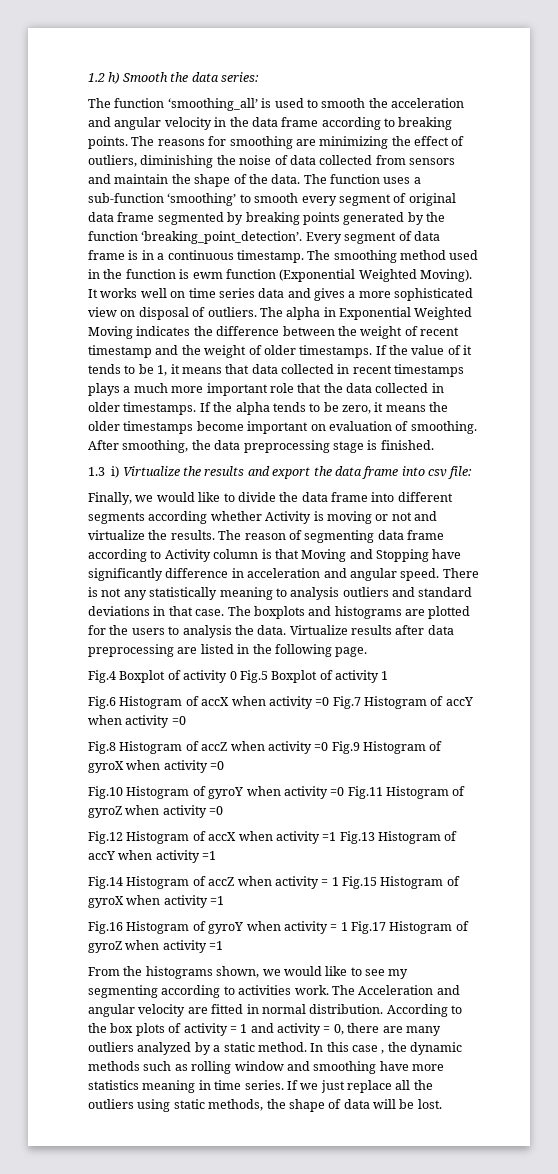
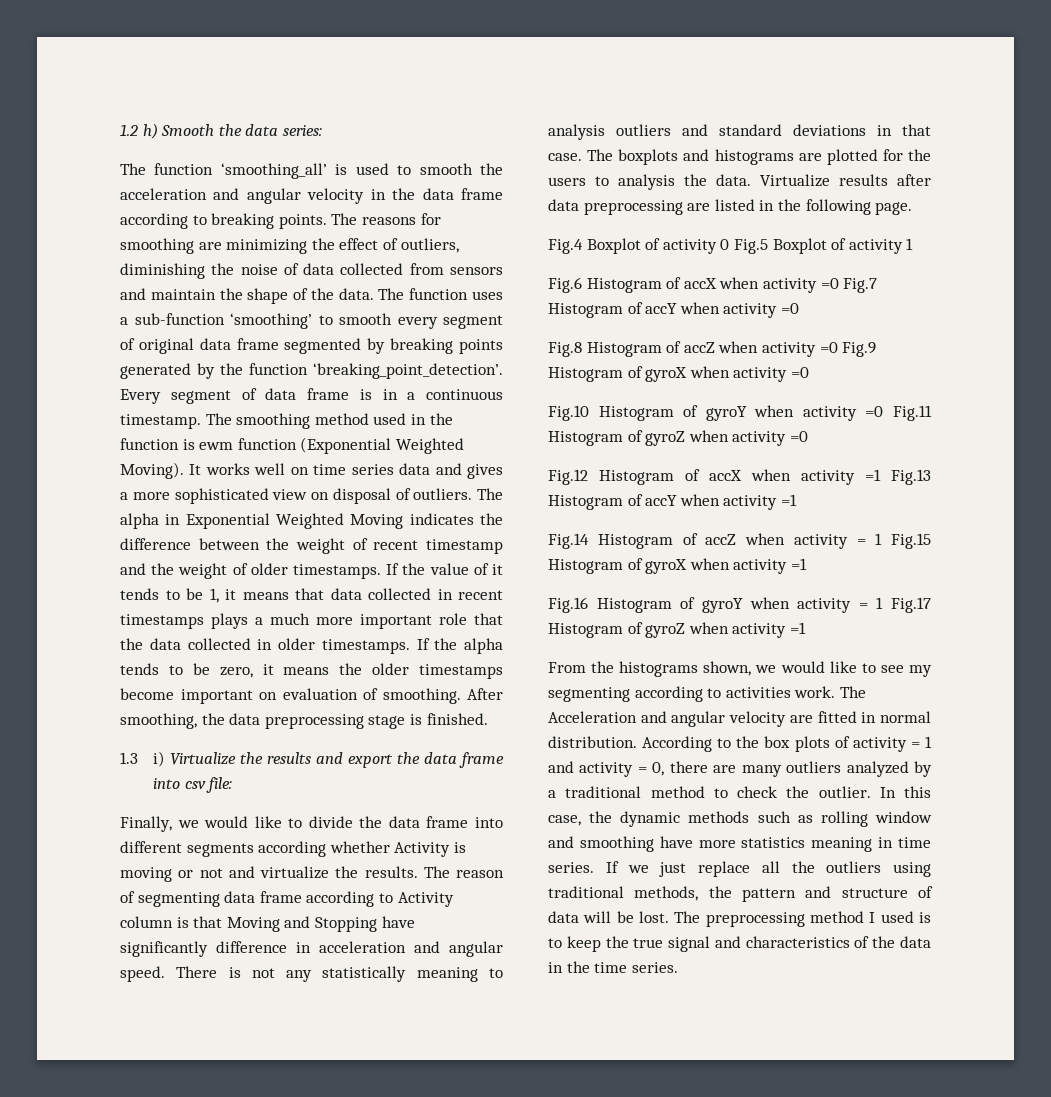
[223,1042,385,1054] static method. In this case , -> [565,786,931,798] [548,815,581,826] traditional method to check the outlier. In this case,
[173,1099,205,1109] static -> [548,886,624,898] traditional
[288,1099,325,1112] shape -> [742,886,908,902] pattern and structure
(442, 1104) none -> [674,911,931,927] [548,936,931,952] [548,961,678,973] The preprocessing method I used is to keep the true signal and characteristics of the data in the time series.

